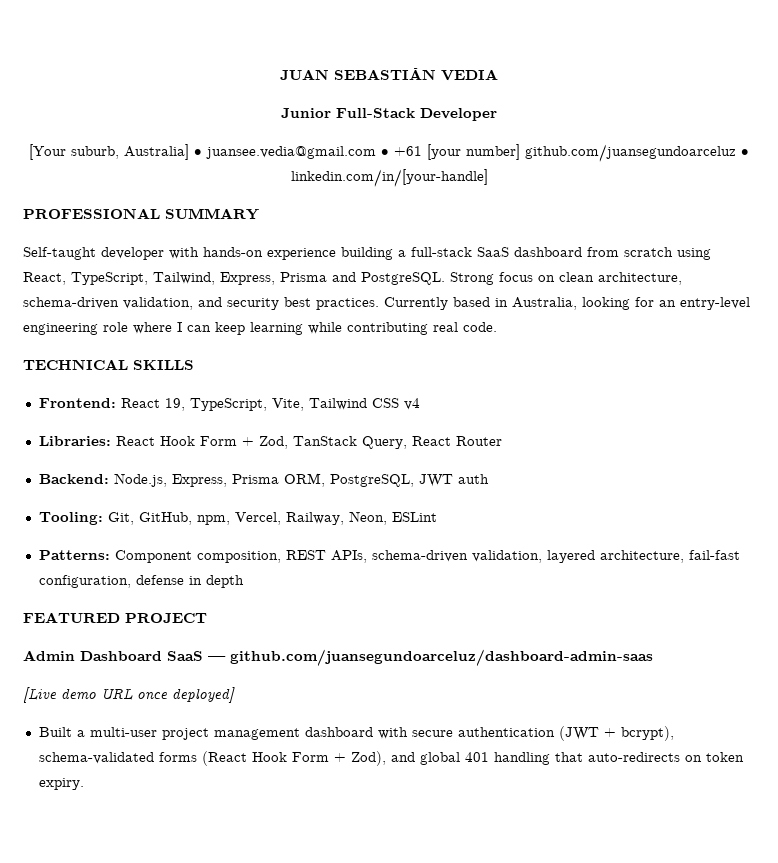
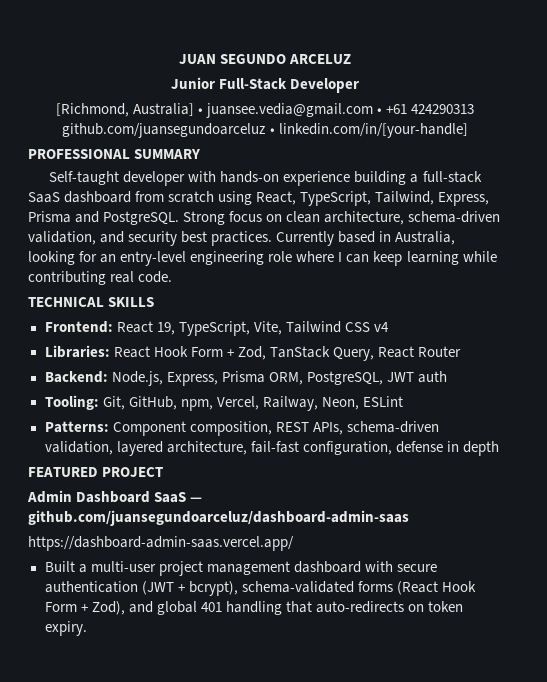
[334,68,498,81] SEBASTIÁN VEDIA -> [220,54,352,64] SEGUNDO ARCELUZ
[29,144,119,160] [Your suburb, -> [55,103,129,117] [Richmond,
[427,144,520,160] [your number] -> [411,104,475,114] 424290313
[23,687,235,703] [Live demo URL once deployed] -> [28,536,294,551] https://dashboard-admin-saas.vercel.app/

